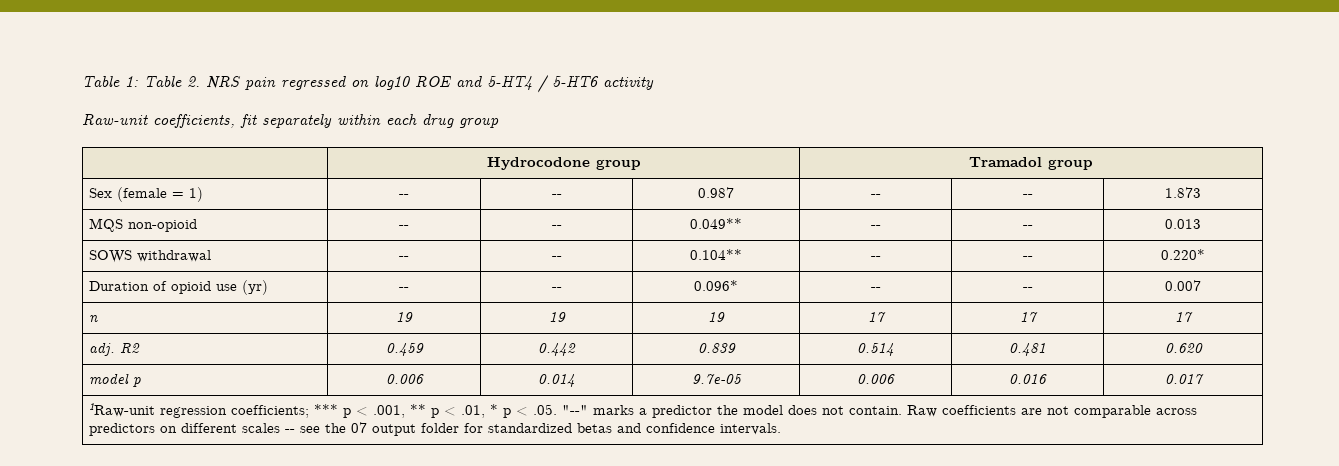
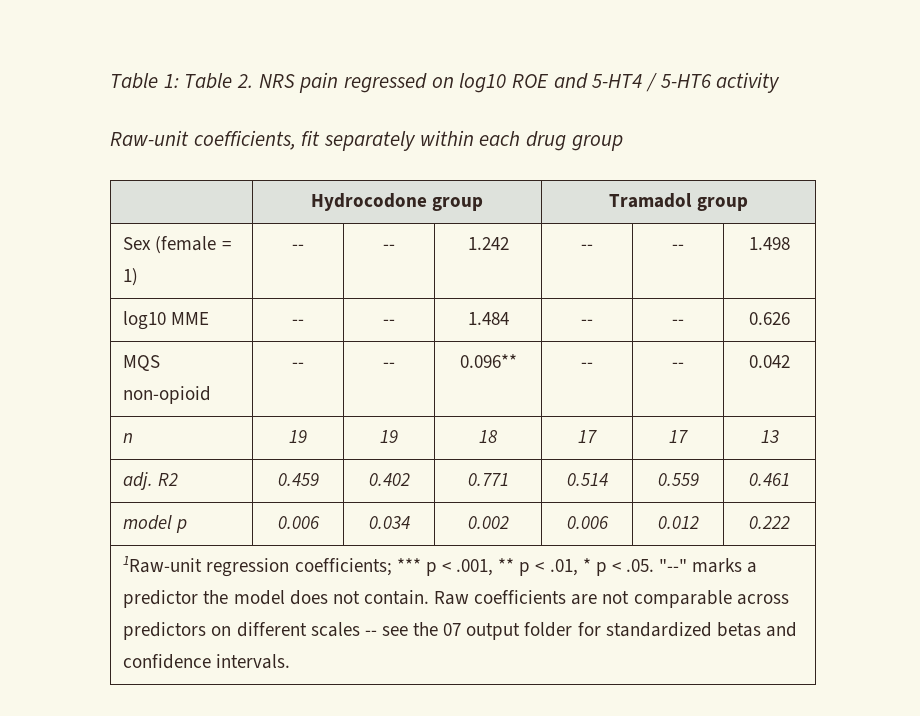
[698,187,734,198] [870,194,881,198] [1022,194,1033,198] [1165,187,1201,198] 0.987 | -- | -- | 1.873 -> [467,237,509,250] [581,244,593,250] [672,244,684,250] [749,237,790,250] [123,311,210,330] [292,319,304,325] [383,319,395,325] [467,312,509,325] [581,319,593,325] [672,319,684,325] [749,312,790,325] 1.242 | -- | -- | 1.498 // log10 MME | -- | -- | 1.484 | -- | -- | 0.626
[690,218,742,229] [870,225,881,229] [1022,225,1033,229] [1165,219,1201,229] [89,250,212,263] [398,256,409,260] [551,256,562,260] [690,249,742,260] [870,256,881,260] [1022,256,1033,260] [1161,249,1205,260] [89,280,269,295] [398,287,409,291] [551,287,562,291] [694,280,738,291] [870,287,881,291] [1022,287,1033,291] [1165,280,1201,291] 0.049** | -- | -- | 0.013 // SOWS withdrawal | -- | -- | 0.104** | -- | -- | 0.220* // Duration of opioid use (yr) | -- | -- | 0.096* | -- | -- | 0.007 -> [459,354,517,368] [581,362,593,368] [672,362,684,368] [749,355,790,368] 0.096** | -- | -- | 0.042
[708,312,725,322] 19 -> [479,430,497,443] 18
[1175,312,1193,322] 17 -> [760,430,779,443] 13
[538,343,576,356] [697,343,736,353] 0.442 | 0.839 -> [368,473,410,486] [467,473,509,486] 0.402 | 0.771
[1009,343,1046,356] [1164,343,1203,353] 0.481 | 0.620 -> [657,473,699,486] [749,473,790,486] 0.559 | 0.461
[538,374,575,387] [691,374,742,384] [857,374,895,384] [1009,374,1047,384] [1164,374,1204,384] 0.014 | 9.7e-05 | 0.006 | 0.016 | 0.017 -> [368,516,410,529] [467,516,509,529] [566,516,609,529] [657,516,699,529] [749,516,790,529] 0.034 | 0.002 | 0.006 | 0.012 | 0.222

